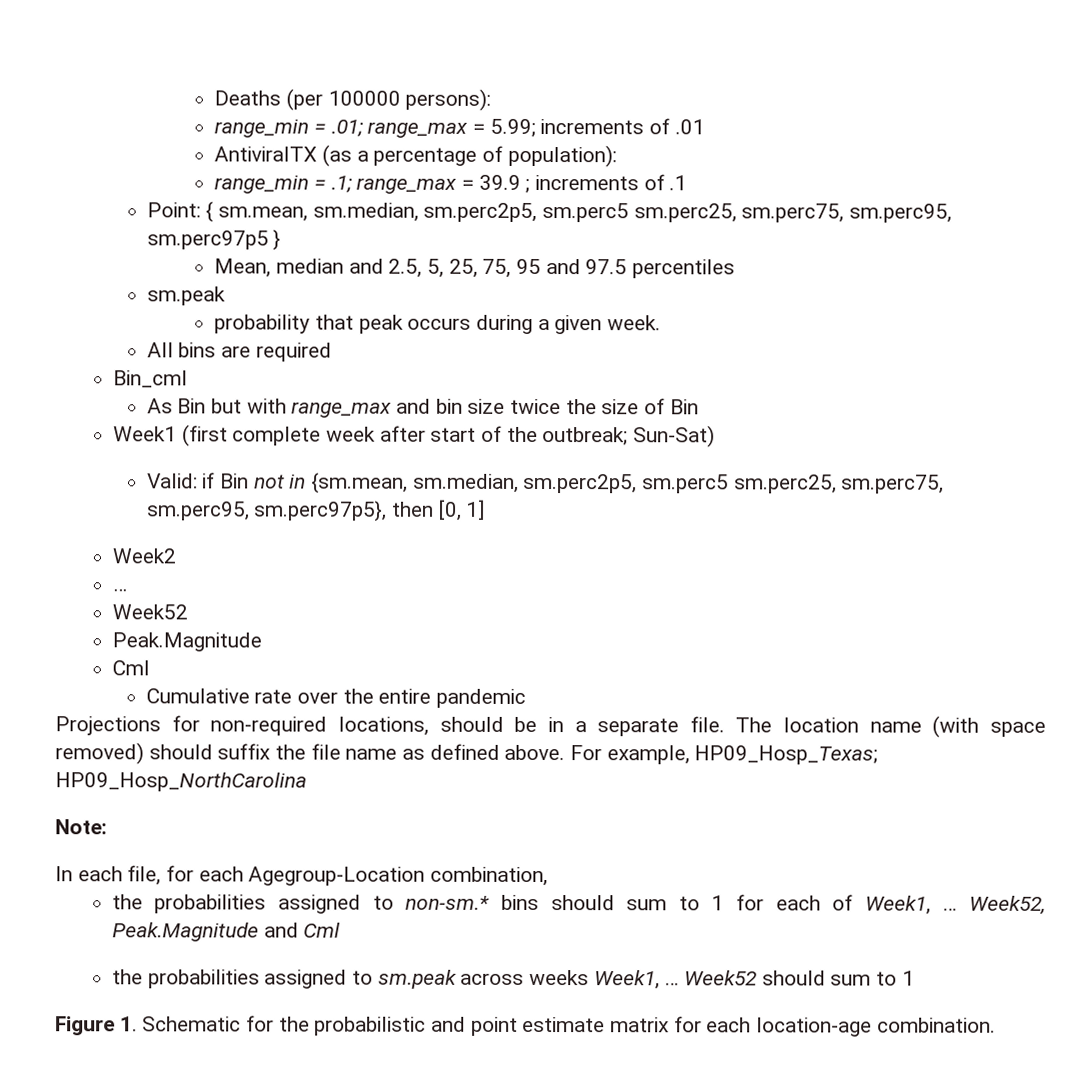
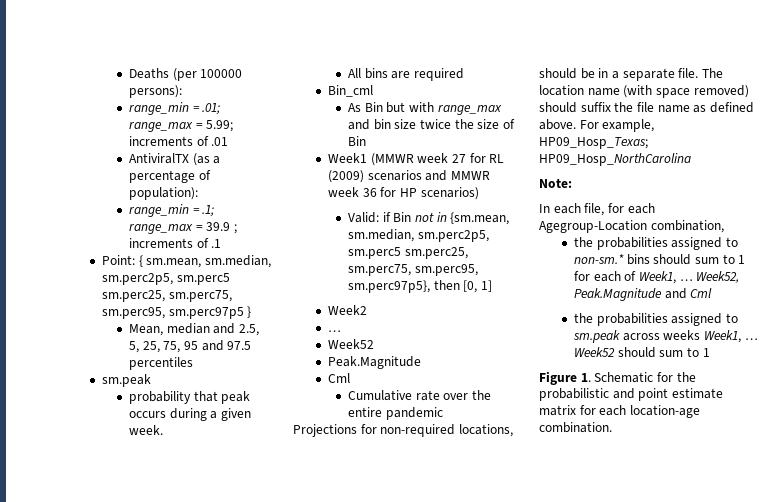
[181,424,715,448] (first complete week after start of the outbreak; Sun-Sat) -> [370,153,505,166] [327,170,490,183] [327,187,479,200] (MMWR week 27 for RL (2009) scenarios and MMWR week 36 for HP scenarios)

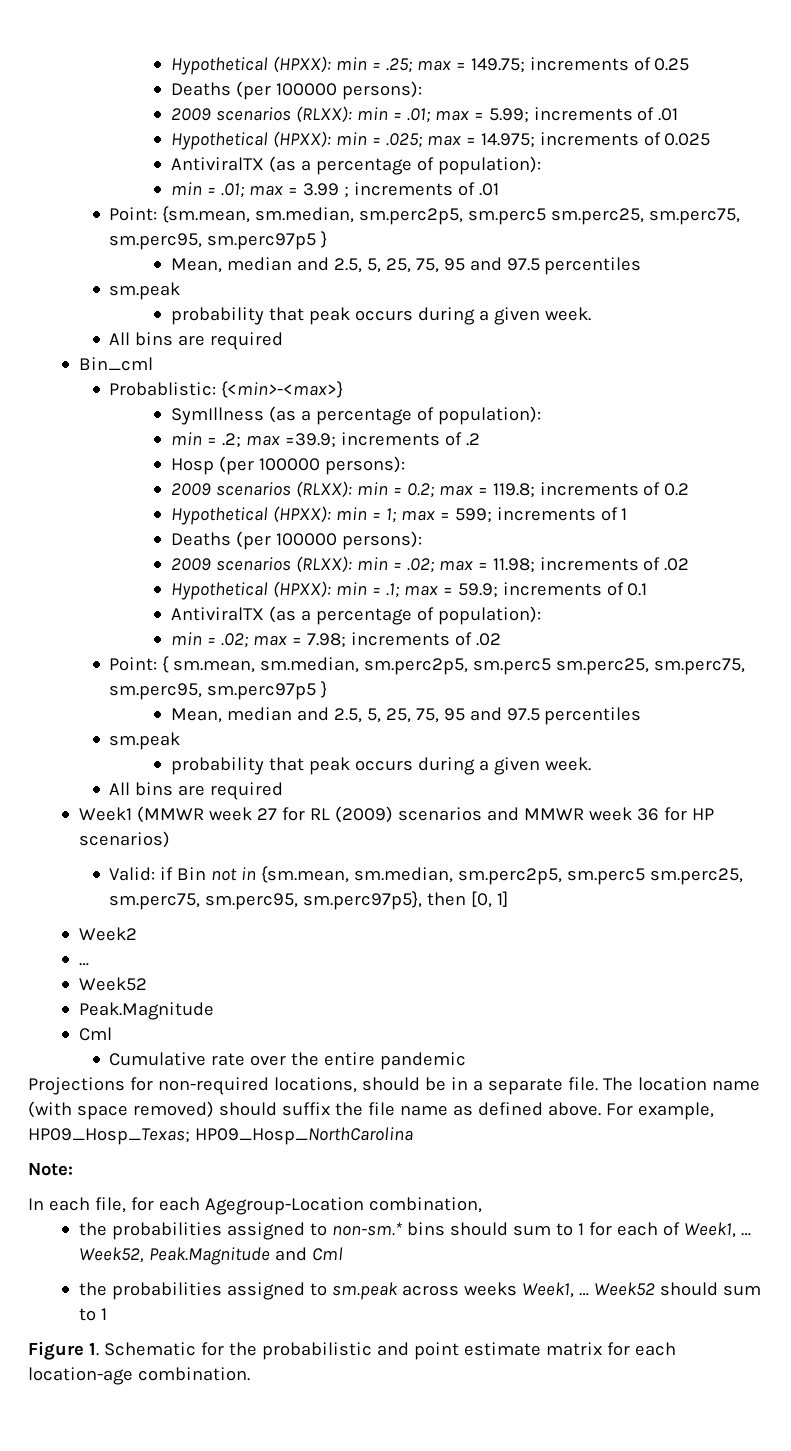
[129,68,243,81] [129,85,183,98] [129,102,221,115] [129,122,194,132] Deaths (per 100000 persons): // range_min = .01; range_max -> [170,56,690,75] [170,81,422,100] [170,106,469,123] Hypothetical (HPXX): min = .25; max = 149.75; increments of 0.25 // Deaths (per 100000 persons): // 2009 scenarios (RLXX): min = .01; max
[129,153,221,166] [129,170,211,183] [129,187,199,200] [129,204,215,217] [129,222,237,234] [129,238,222,248] // AntiviralTX (as a percentage of population): // range_min = .1; range_max = 39.9 ; increments of .1 -> [170,131,711,150] [170,156,541,175] [170,182,499,198] [109,206,741,225] [109,231,328,250] [170,257,642,275] [109,282,181,300] [170,307,591,325] [109,332,284,350] [78,357,153,371] [109,381,344,398] [170,406,541,425] [170,432,480,448] [170,456,405,475] [170,481,690,498] [170,506,628,525] [170,531,422,550] [170,556,690,573] [170,581,648,600] [170,606,541,625] [170,632,501,648] // Hypothetical (HPXX): min = .025; max = 14.975; increments of 0.025 // AntiviralTX (as a percentage of population): // min = .01; max = 3.99 ; increments of .01 // Point: {sm.mean, sm.median, sm.perc2p5, sm.perc5 sm.perc25, sm.perc75, sm.perc95, sm.perc97p5 } // Mean, median and 2.5, 5, 25, 75, 95 and 97.5 percentiles // sm.peak // probability that peak occurs during a given week. // All bins are required // Bin_cml // Probablistic: {<min>-<max>} // SymIllness (as a percentage of population): // min = .2; max =39.9; increments of .2 // Hosp (per 100000 persons): // 2009 scenarios (RLXX): min = 0.2; max = 119.8; increments of 0.2 // Hypothetical (HPXX): min = 1; max = 599; increments of 1 // Deaths (per 100000 persons): // 2009 scenarios (RLXX): min = .02; max = 11.98; increments of .02 // Hypothetical (HPXX): min = .1; max = 59.9; increments of 0.1 // AntiviralTX (as a percentage of population): // min = .02; max = 7.98; increments of .02
[327,85,373,97] [348,102,502,115] [348,119,515,130] [348,136,367,146] // Bin_cml // As Bin but with range_max and bin size twice the size of Bin -> (284, 791) none

